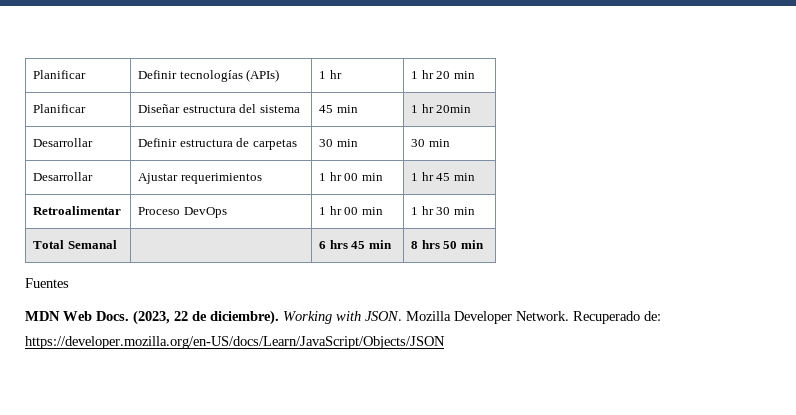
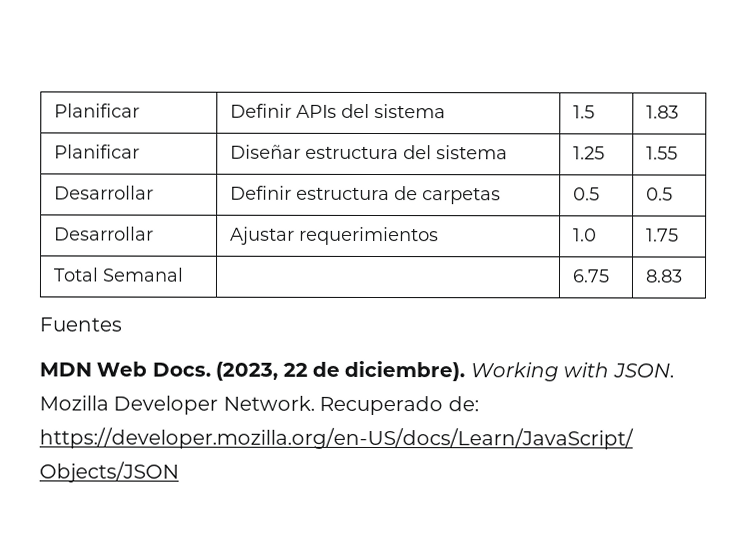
[179,69,280,82] [319,70,342,79] [411,70,475,79] tecnologías (APIs) | 1 hr | 1 hr 20 min -> [296,103,447,119] [573,105,596,119] [646,105,680,119] APIs del sistema | 1.5 | 1.83
[319,105,358,113] [411,104,472,113] 45 min | 1 hr 20min -> [573,146,606,160] [646,146,679,160] 1.25 | 1.55
[319,139,358,147] [411,139,450,147] 30 min | 30 min -> [573,187,601,201] [646,187,674,201] 0.5 | 0.5
[319,172,383,181] [411,172,475,181] [33,206,122,215] [138,207,227,218] [319,206,383,215] [411,206,475,215] [33,240,117,249] [319,240,392,249] [411,240,484,249] 1 hr 00 min | 1 hr 45 min // Retroalimentar | Proceso DevOps | 1 hr 00 min | 1 hr 30 min // Total Semanal | | 6 hrs 45 min | 8 hrs 50 min -> [573,228,598,242] [646,228,680,242] [53,267,185,282] [572,269,611,283] [645,269,684,283] 1.0 | 1.75 // Total Semanal | | 6.75 | 8.83

